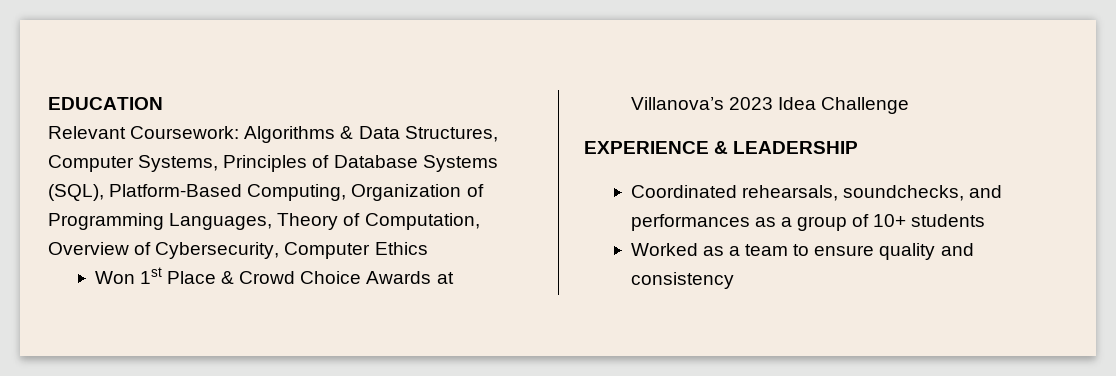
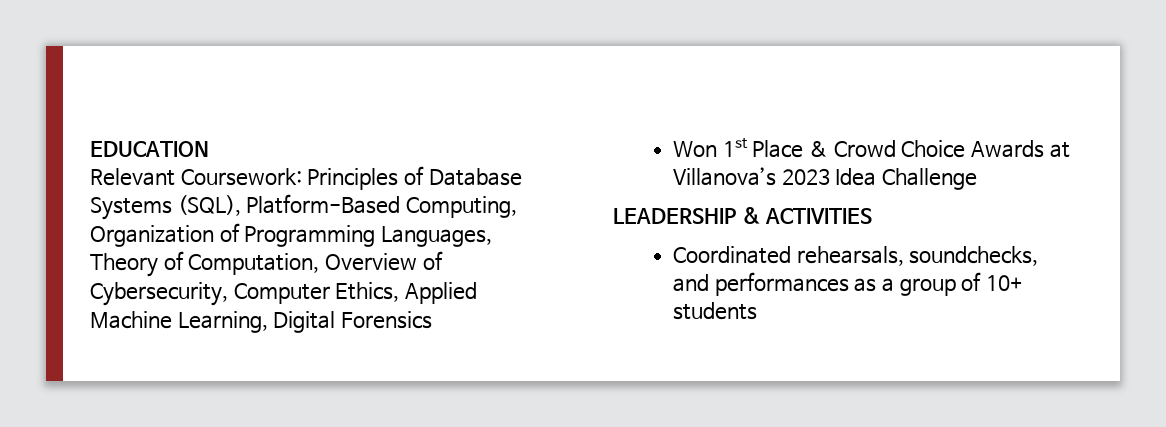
[244,126,498,143] [48,155,219,172] Algorithms & Data Structures, Computer Systems, -> (302, 177) none
[374,242,428,255] Ethics -> [335,282,477,304] [90,311,433,333] Ethics, Applied Machine Learning, Digital Forensics
[584,141,859,154] EXPERIENCE & LEADERSHIP -> [613,207,873,224] LEADERSHIP & ACTIVITIES
[630,243,974,260] [630,272,734,289] // Worked as a team to ensure quality and consistency -> (757, 311) none

